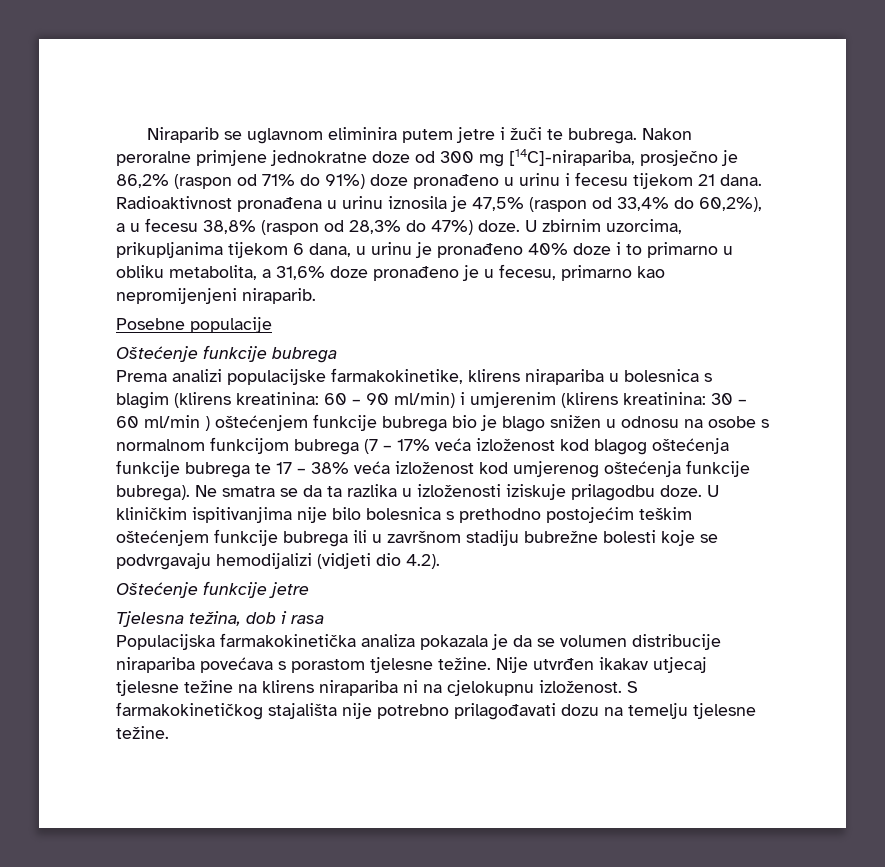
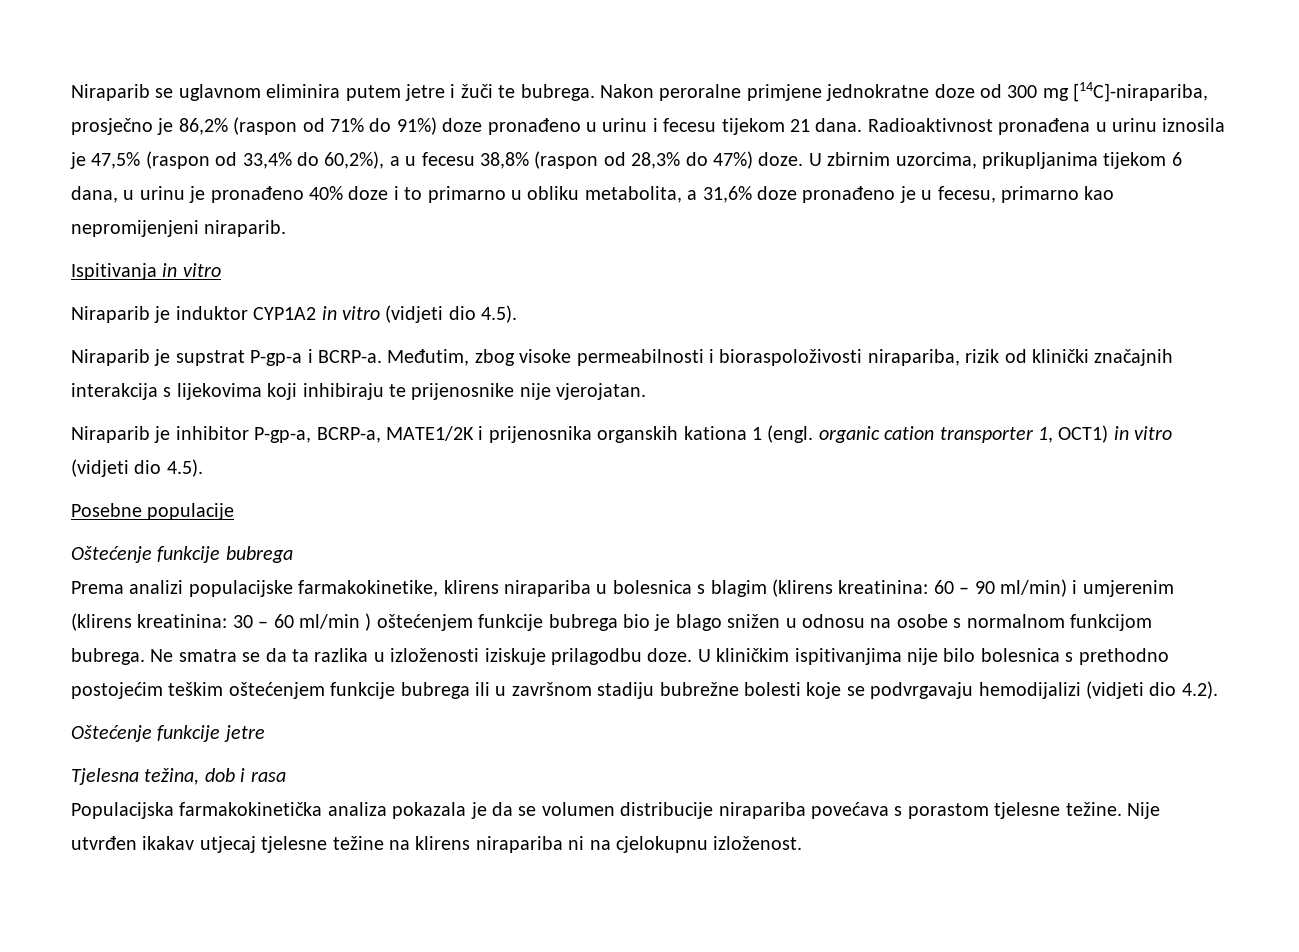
(316, 296) none -> [71,263,221,280] [71,305,518,323] [71,349,1174,366] [71,383,647,400] [71,425,1173,443] [71,459,203,477] // Ispitivanja in vitro // Niraparib je induktor CYP1A2 in vitro (vidjeti dio 4.5). // Niraparib je supstrat P-gp-a i BCRP-a. Međutim, zbog visoke permeabilnosti i bioraspoloživosti nirapariba, rizik od klinički značajnih interakcija s lijekovima koji inhibiraju te prijenosnike nije vjerojatan. // Niraparib je inhibitor P-gp-a, BCRP-a, MATE1/2K i prijenosnika organskih kationa 1 (engl. organic cation transporter 1, OCT1) in vitro (vidjeti dio 4.5).
[294,438,729,455] [116,460,750,478] [116,485,190,501] bubrega (7 – 17% veća izloženost kod blagog oštećenja funkcije bubrega te 17 – 38% veća izloženost kod umjerenog oštećenja funkcije bubrega). -> [71,648,145,665] bubrega.
[627,681,638,693] [116,702,756,720] [116,726,169,739] S farmakokinetičkog stajališta nije potrebno prilagođavati dozu na temelju tjelesne težine. -> (803, 843) none

